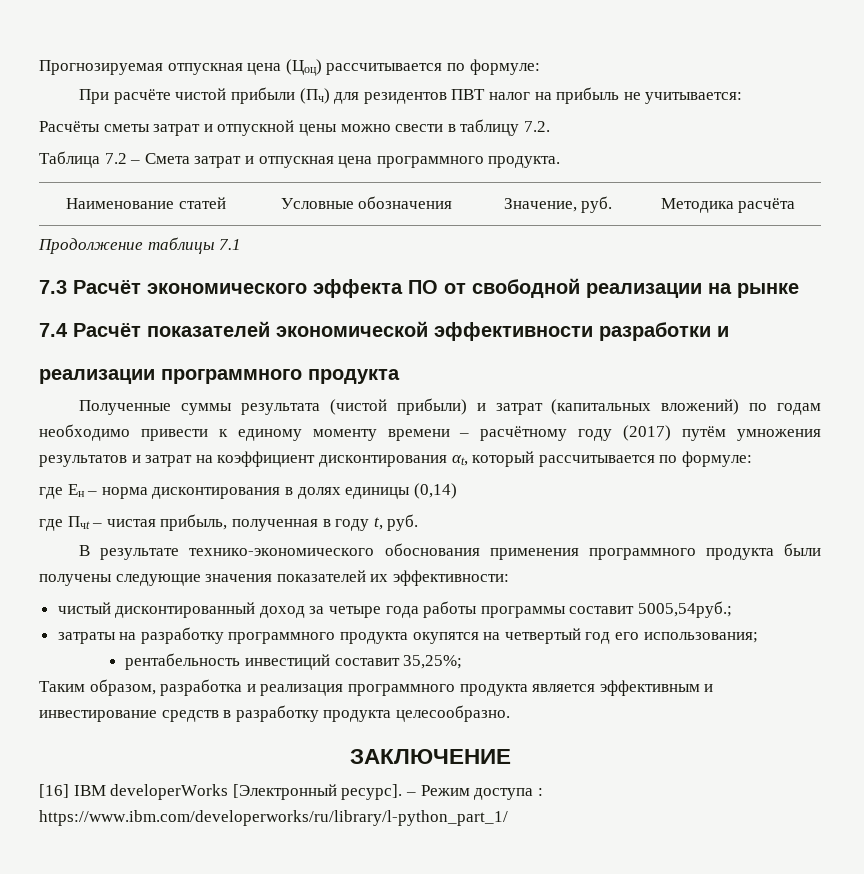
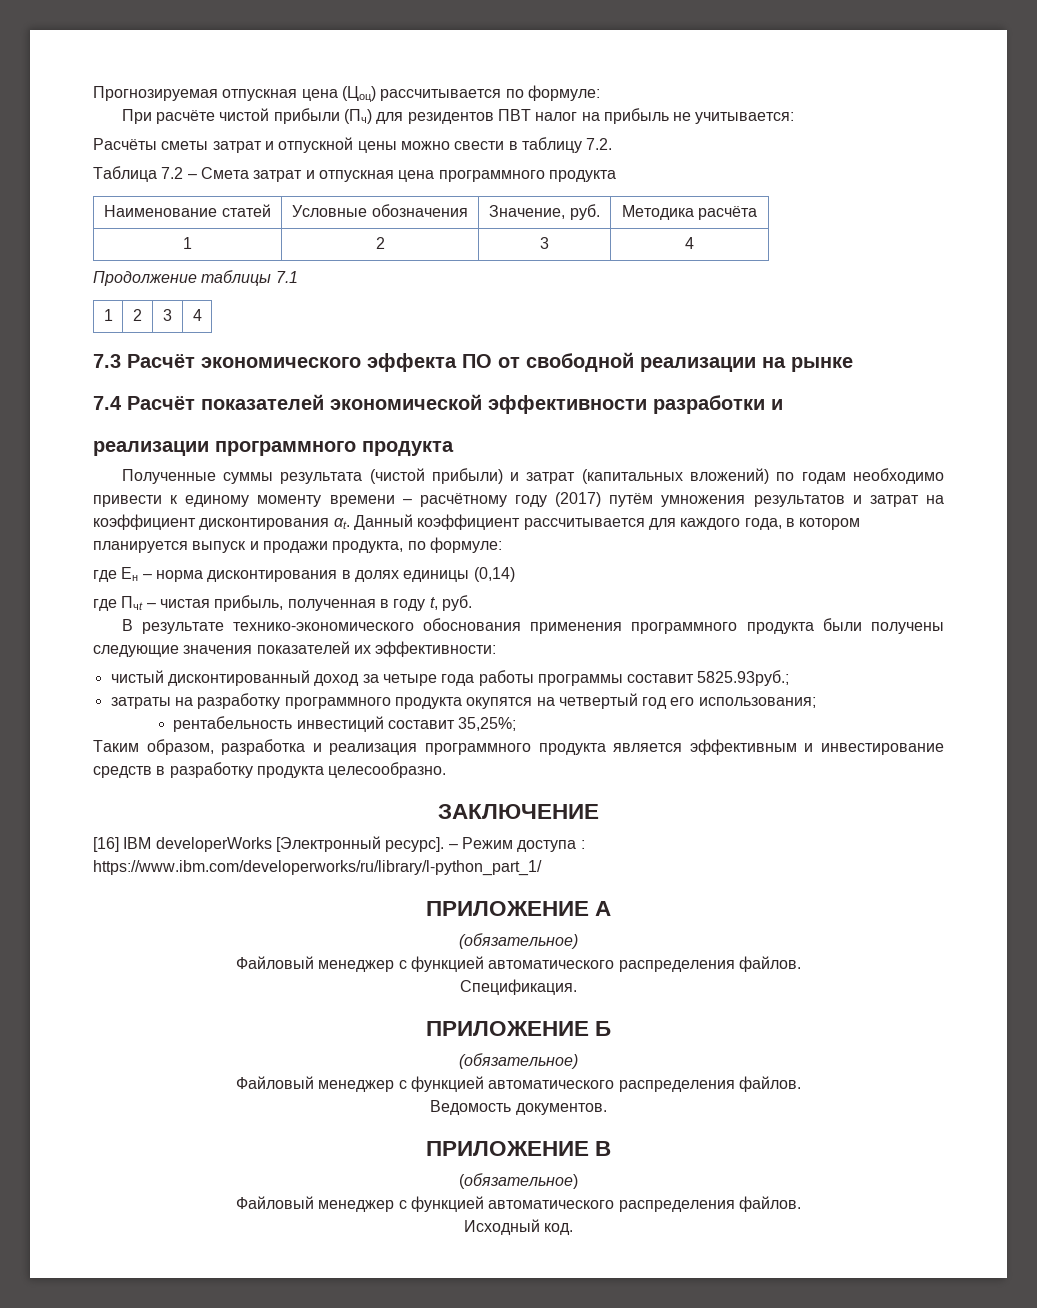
[488,156,561,168] продукта. -> [548,170,616,182] продукта
(796, 205) none -> [183,237,192,249] [375,237,385,249] [540,237,549,249] [685,237,694,249] // 1 | 2 | 3 | 4
(242, 244) none -> [103,309,113,321] [133,309,142,321] [163,309,172,321] [192,309,202,321] // 1 | 2 | 3 | 4
[451,451,655,467] αt, который рассчитывается -> [333,514,861,530] [93,541,404,553] αt. Данный коэффициент рассчитывается для каждого года, в котором планируется выпуск и продажи продукта,
[638,601,733,618] 5005,54руб.; -> [697,670,790,686] 5825.93руб.;
(508, 818) none -> [425,901,612,916] [459,933,578,949] [236,956,801,972] [460,979,577,995] [425,1021,612,1036] [459,1053,578,1069] [236,1076,801,1092] [430,1100,607,1115] [425,1141,612,1156] [459,1173,578,1189] [236,1196,801,1212] [463,1219,574,1235] // ПРИЛОЖЕНИЕ А // (обязательное) // Файловый менеджер с функцией автоматического распределения файлов. // Спецификация. // ПРИЛОЖЕНИЕ Б // (обязательное) // Файловый менеджер с функцией автоматического распределения файлов. // Ведомость документов. // ПРИЛОЖЕНИЕ В // (обязательное) // Файловый менеджер с функцией автоматического распределения файлов. // Исходный код.

